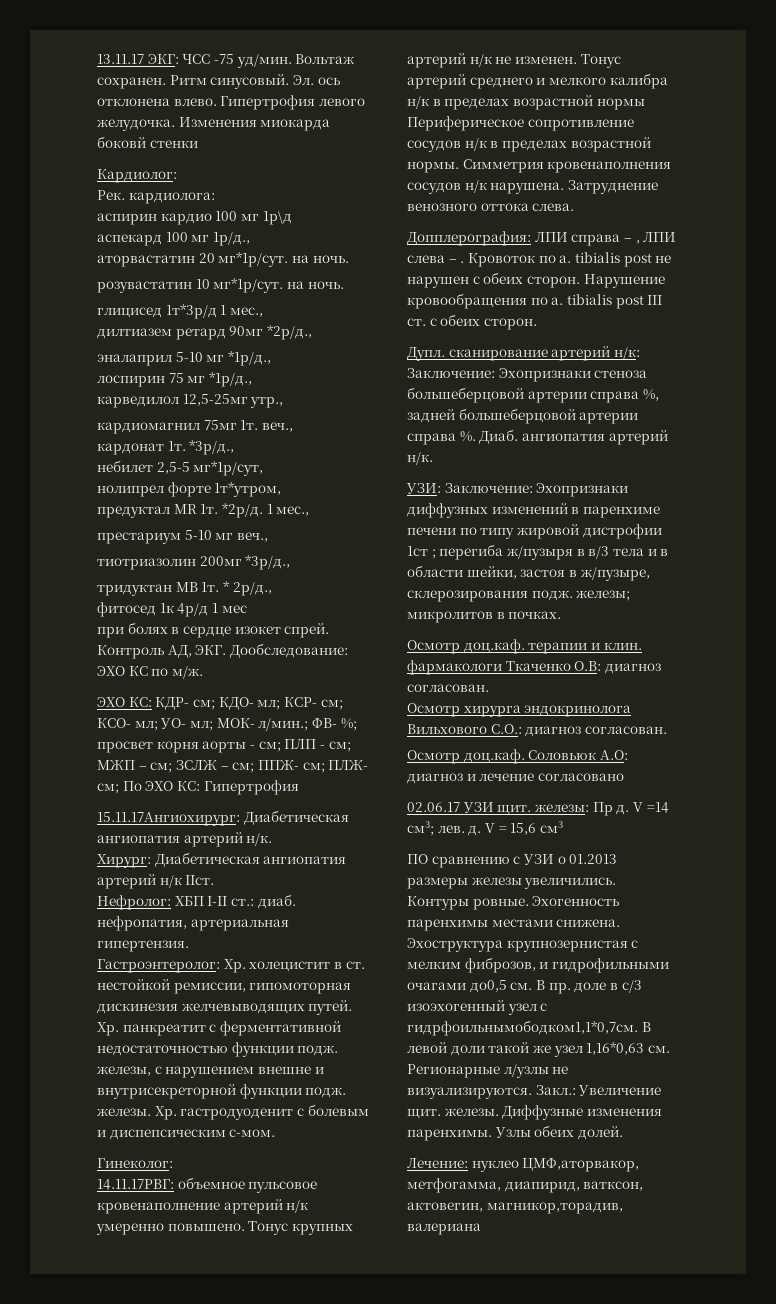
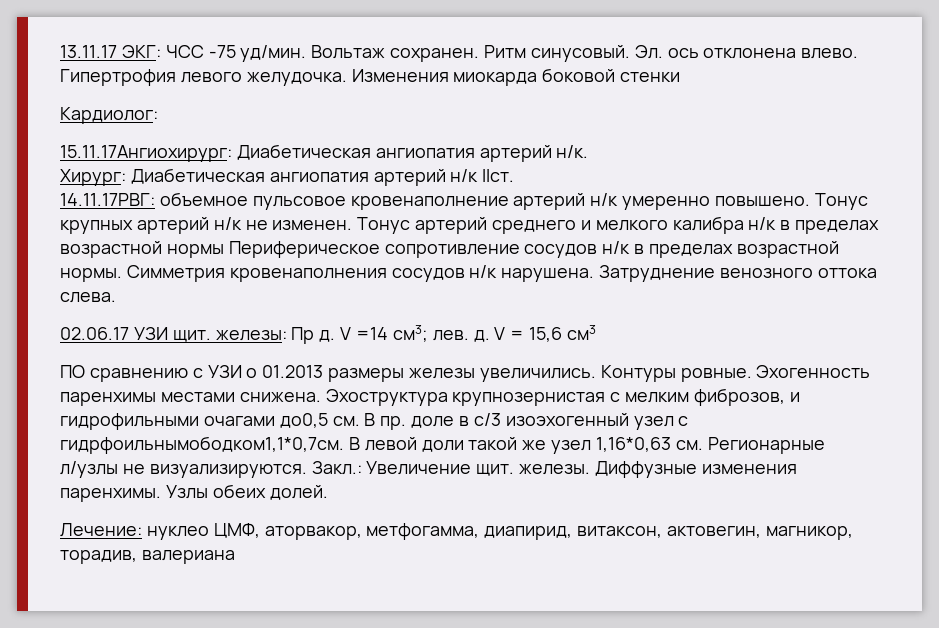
[97,136,146,148] боковй -> [542,68,616,82] боковой
[97,190,215,204] [97,211,292,225] [97,232,250,246] [97,252,349,267] [97,278,344,293] [97,304,263,319] [97,325,312,340] [97,351,271,366] [97,372,252,387] [97,394,284,408] [97,420,293,434] [97,440,235,455] [97,460,264,476] [97,482,282,497] [97,503,310,518] [97,530,268,544] [97,555,291,570] [97,581,272,596] [97,602,247,617] [97,622,330,638] [97,643,348,659] [97,666,203,679] [97,697,343,710] [97,718,357,731] [97,739,351,753] [97,760,369,773] [97,780,299,795] // Рек. кардиолога: // аспирин кардио 100 мг 1р\д // аспекард 100 мг 1р/д., // аторвастатин 20 мг*1р/сут. на ночь. // розувастатин 10 мг*1р/сут. на ночь. // глицисед 1т*3р/д 1 мес., // дилтиазем ретард 90мг *2р/д., // эналаприл 5-10 мг *1р/д., // лоспирин 75 мг *1р/д., // карведилол 12,5-25мг утр., // кардиомагнил 75мг 1т. веч., // кардонат 1т. *3р/д., // небилет 2,5-5 мг*1р/сут, // нолипрел форте 1т*утром, // предуктал МR 1т. *2р/д. 1 мес., // престариум 5-10 мг веч., // тиотриазолин 200мг *3р/д., // тридуктан МВ 1т. * 2р/д., // фитосед 1к 4р/д 1 мес // при болях в сердце изокет спрей. Контроль АД, ЭКГ. Дообследование: ЭХО КС по м/ж. // ЭХО КС: КДР- см; КДО- мл; КСР- см; КСО- мл; УО- мл; МОК- л/мин.; ФВ- %; просвет корня аорты - см; ПЛП - см; МЖП – см; ЗСЛЖ – см; ППЖ- см; ПЛЖ- см; По ЭХО КС: Гипертрофия -> (158, 115) none
[97,894,296,910] [97,916,289,931] [97,940,189,952] [97,959,365,973] [97,979,352,994] [97,1000,353,1015] [97,1021,341,1036] [97,1042,339,1057] [97,1066,324,1078] [97,1084,347,1099] [97,1104,369,1120] [97,1129,276,1140] [97,1158,173,1168] // Нефролог: ХБП I-II ст.: диаб. нефропатия, артериальная гипертензия. // Гастроэнтеролог: Хр. холецистит в ст. нестойкой ремиссии, гипомоторная дискинезия желчевыводящих путей. Хр. панкреатит с ферментативной недостаточностью функции подж. железы, с нарушением внешне и внутрисекреторной функции подж. железы. Хр. гастродуоденит с болевым и диспепсическим с-мом. // Гинеколог: -> (515, 175) none
[407,231,677,246] [407,252,672,267] [407,272,665,288] [407,293,663,309] [407,314,537,330] [407,346,640,361] [407,368,648,382] [407,387,659,403] [407,408,639,424] [407,429,668,445] [407,452,433,465] [406,483,629,497] [407,503,660,518] [407,524,662,539] [407,544,669,560] [407,565,650,581] [407,590,631,602] [407,611,562,623] [407,639,642,654] [407,660,661,675] [407,684,489,692] [407,703,632,717] [407,724,667,737] [407,749,628,764] [407,773,624,784] // Допплерография: ЛПИ справа – , ЛПИ слева – . Кровоток по а. tibialis роst не нарушен с обеих сторон. Нарушение кровообращения по а. tibialis роst III ст. с обеих сторон. // Дупл. сканирование артерий н/к: Заключение: Эхопризнаки стеноза большеберцовой артерии справа %, задней большеберцовой артерии справа %. Диаб. ангиопатия артерий н/к. // УЗИ: Заключение: Эхопризнаки диффузных изменений в паренхиме печени по типу жировой дистрофии 1ст ; перегиба ж/пузыря в в/3 тела и в области шейки, застоя в ж/пузыре, склерозирования подж. железы; микролитов в почках. // Осмотр доц.каф. терапии и клин. фармакологи Ткаченко О.В: диагноз согласован. // Осмотр хирурга эндокринолога Вильхового С.О.: диагноз согласован. // Осмотр доц.каф. Соловьюк А.О: диагноз и лечение согласовано -> (116, 297) none
[522,1158,640,1172] [407,1178,644,1193] [407,1202,623,1214] ЦМФ,аторвакор, метфогамма, диапирид, ватксон, актовегин, магникор,торадив, -> [213,523,853,540] [60,550,137,564] ЦМФ, аторвакор, метфогамма, диапирид, витаксон, актовегин, магникор, торадив,

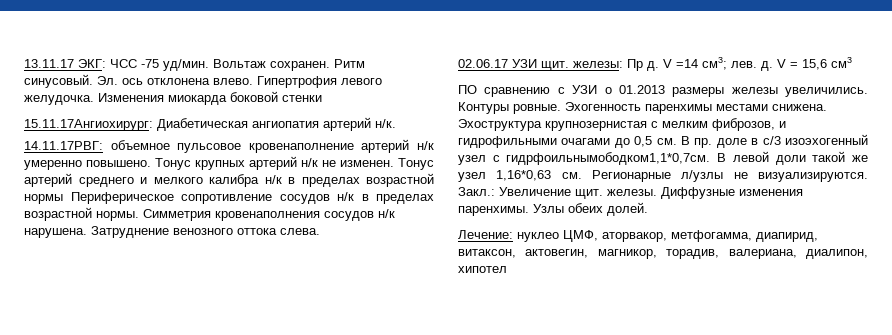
[60,107,158,124] // Кардиолог: -> (322, 98) none
[60,168,515,186] // Хирург: Диабетическая ангиопатия артерий н/к IIcт. -> (396, 123) none
[279,413,328,428] до0,5 -> [614,136,653,148] до 0,5
[141,550,235,564] валериана -> [728,249,868,259] [458,266,507,273] валериана, диалипон, хипотел

